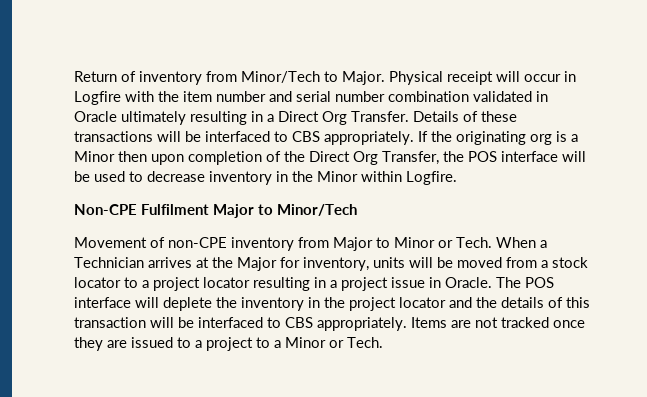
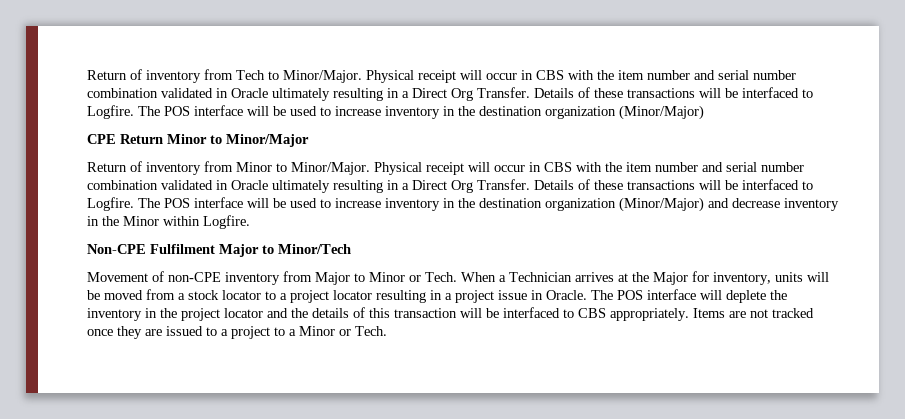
[73,71,576,85] [73,91,121,105] Return of inventory from Minor/Tech to Major. Physical receipt will occur in Logfire -> [87,69,565,83] Return of inventory from Tech to Minor/Major. Physical receipt will occur in CBS
[291,131,578,145] [73,151,586,165] [73,171,143,182] CBS appropriately. If the originating org is a Minor then upon completion of the Direct Org Transfer, the POS interface will be used to -> [87,105,705,120] [87,134,310,147] [87,161,805,175] [87,179,814,193] [87,197,730,212] Logfire. The POS interface will be used to increase inventory in the destination organization (Minor/Major) // CPE Return Minor to Minor/Major // Return of inventory from Minor to Minor/Major. Physical receipt will occur in CBS with the item number and serial number combination validated in Oracle ultimately resulting in a Direct Org Transfer. Details of these transactions will be interfaced to Logfire. The POS interface will be used to increase inventory in the destination organization (Minor/Major) and

